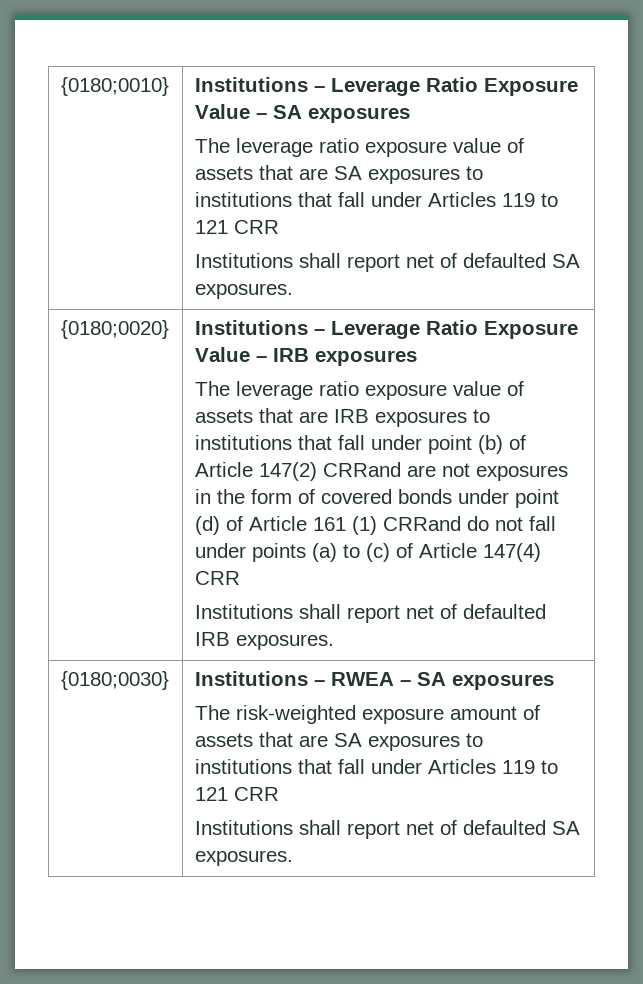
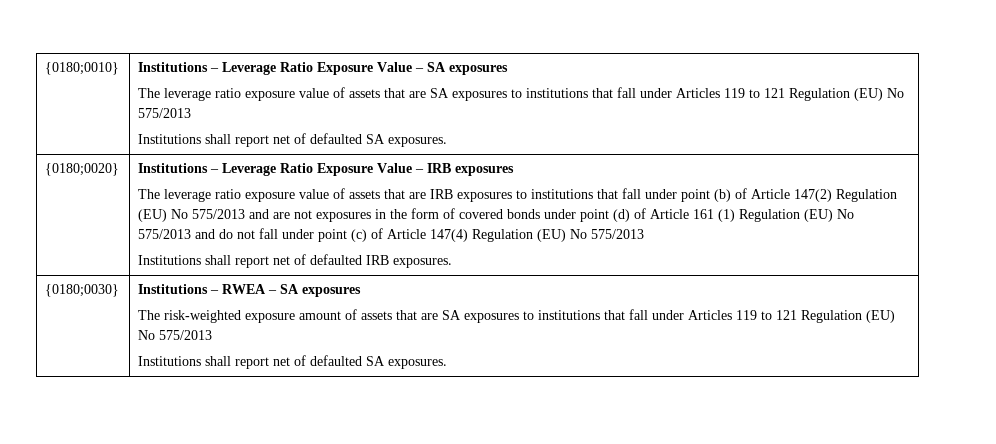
[233,220,279,234] CRR -> [789,88,905,101] [138,108,192,118] Regulation (EU) No 575/2013
[322,462,401,477] CRRand -> [836,189,898,202] [138,209,270,222] Regulation (EU) No 575/2013 and
[382,516,461,531] CRRand -> [739,209,855,222] [138,229,216,239] Regulation (EU) No 575/2013 and
[251,543,360,562] points (a) to -> [318,229,348,242] point
[194,571,240,585] CRR -> [472,229,645,242] Regulation (EU) No 575/2013
[233,787,279,801] CRR -> [801,310,896,323] [138,330,213,340] Regulation (EU) No 575/2013

